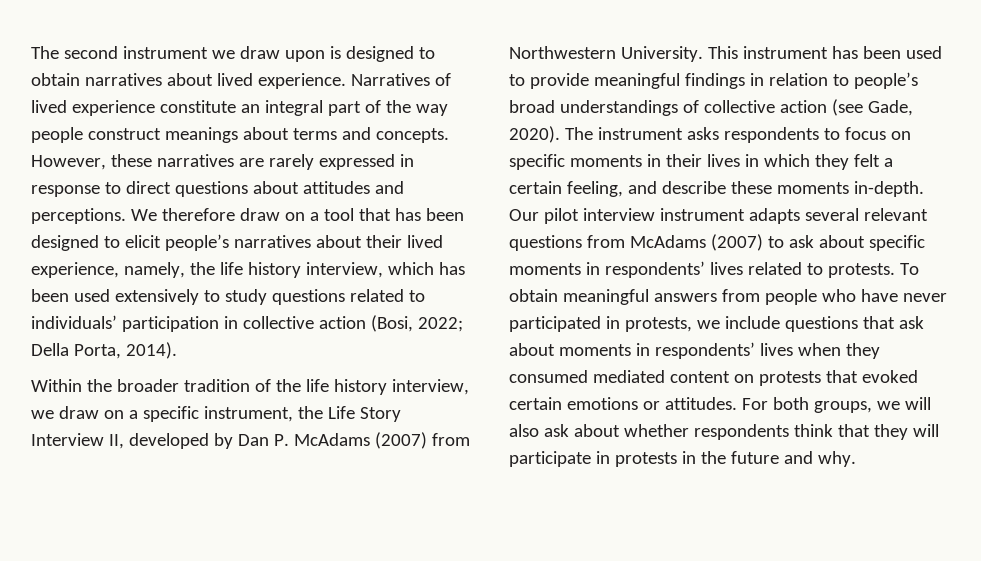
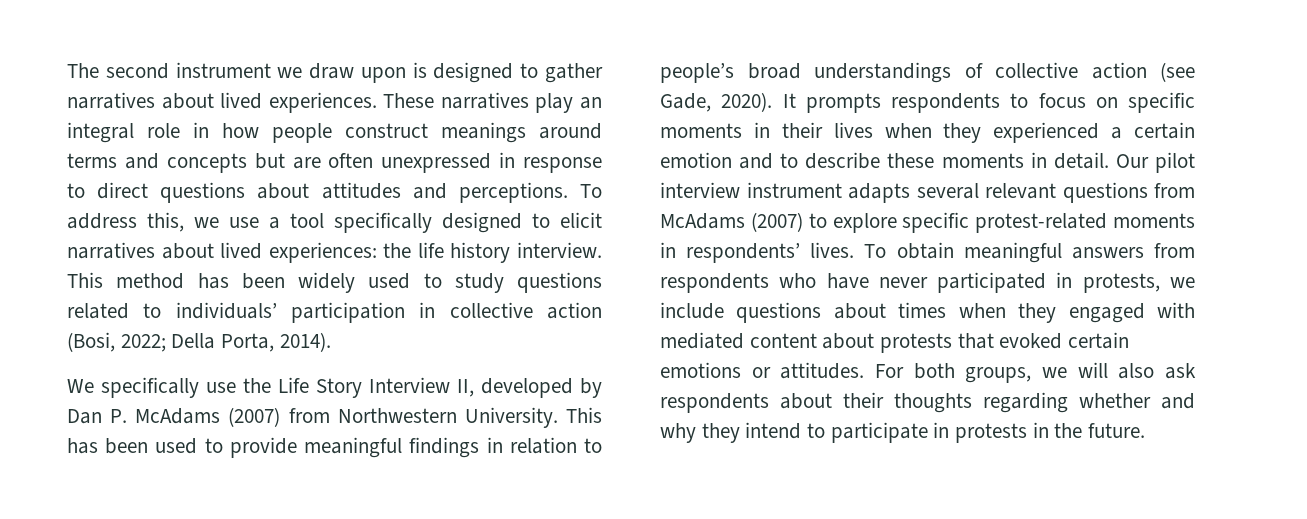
[31,73,451,89] [31,100,448,116] obtain narratives about lived experience. Narratives of lived experience constitute an integral part of the way -> [545,63,603,83] [67,92,602,113] [67,122,259,143] gather narratives about lived experiences. These narratives play an integral role in how
[242,127,289,140] about -> [539,123,602,139] around
[375,128,449,143] [31,154,395,170] concepts. However, these narratives are rarely expressed -> [166,153,492,173] concepts but are often unexpressed
[130,208,464,221] We therefore draw on a tool that has been -> [580,184,602,198] [67,212,432,233] To address this, we use a tool specifically
[164,234,443,251] [31,262,465,278] [31,289,199,305] people’s narratives about their lived experience, namely, the life history interview, which has been used extensively -> [67,242,602,263] [67,272,411,293] narratives about lived experiences: the life history interview. This method has been widely used
[31,379,469,395] [31,406,293,422] Within the broader tradition of the life history interview, we draw on a specific instrument, -> [67,377,236,398] We specifically use
[742,46,828,59] instrument -> (602, 415) none
[564,127,719,140] The instrument asks -> [782,93,881,113] It prompts
[744,154,893,170] [509,181,657,197] in which they felt a certain feeling, and -> [884,122,1195,143] [660,152,799,169] when they experienced a certain emotion and to
[853,181,924,197] in-depth. -> [1030,152,1109,169] in detail.
[788,235,925,251] [509,261,895,278] ask about specific moments in respondents’ lives related to protests. -> [832,212,1195,233] [660,242,855,263] explore specific protest-related moments in respondents’ lives.
[764,289,817,305] people -> [660,273,769,293] respondents
[862,316,924,329] [509,342,880,359] [509,370,588,383] that ask about moments in respondents’ lives when they consumed -> [833,302,1195,323] about times when they engaged with
[733,374,754,383] on -> [822,333,875,349] about
[573,424,939,440] about whether respondents think that they will -> [660,392,1195,413] [660,422,826,443] respondents about their thoughts regarding whether and why they intend to
[730,451,856,467] future and why. -> [1088,423,1146,438] future.

